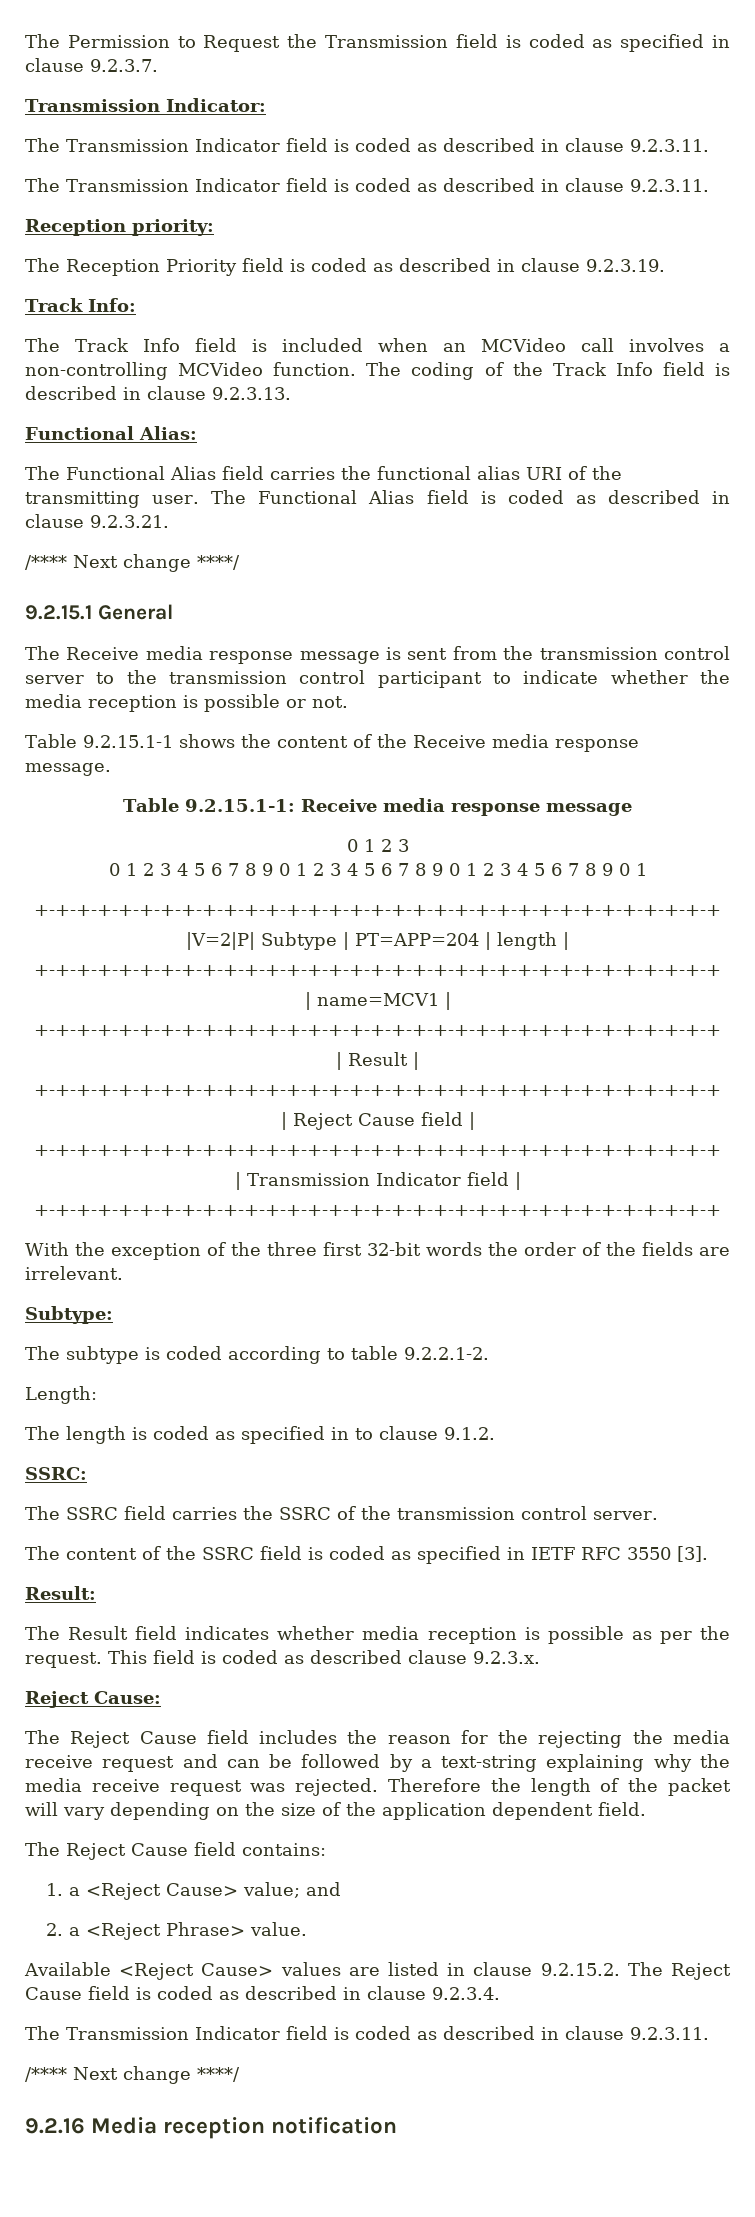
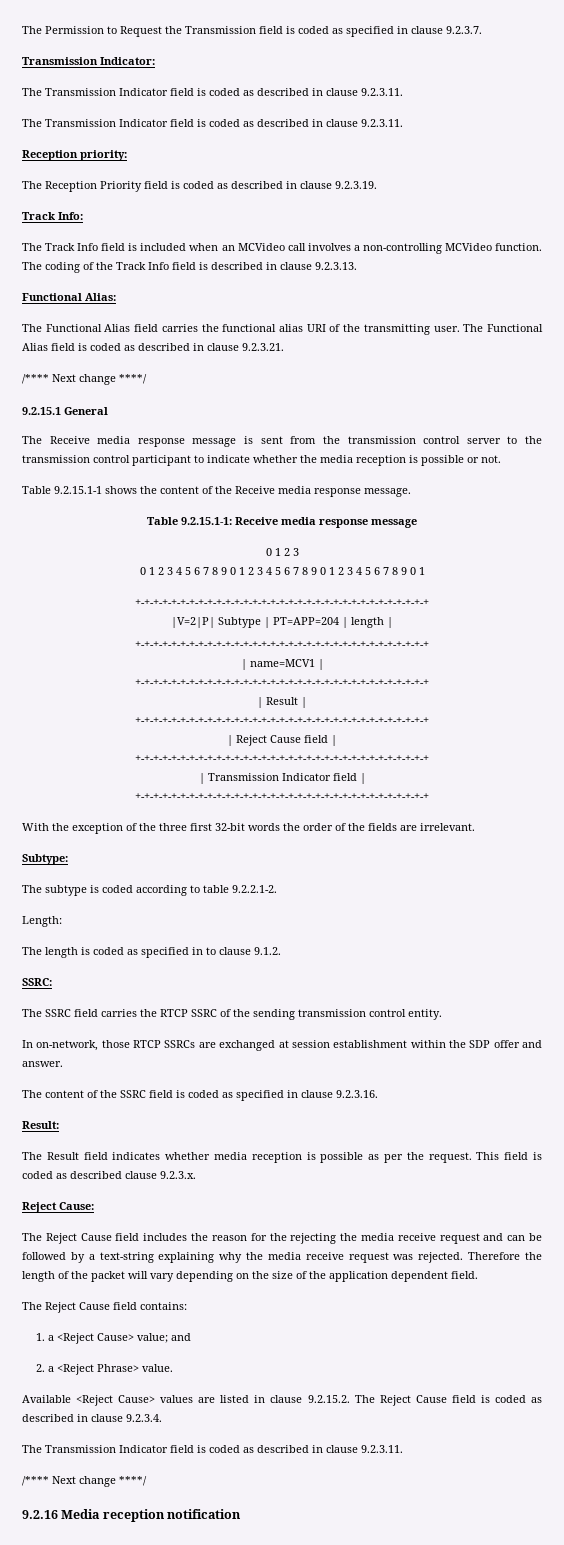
(273, 1513) none -> [160,1009,188,1017] RTCP
[397,1506,658,1520] transmission control server. -> [253,1009,442,1020] [22,1040,542,1051] [22,1061,63,1067] sending transmission control entity. // In on-network, those RTCP SSRCs are exchanged at session establishment within the SDP offer and answer.
[531,1546,708,1562] IETF RFC 3550 [3]. -> [301,1090,378,1098] clause 9.2.3.16.

